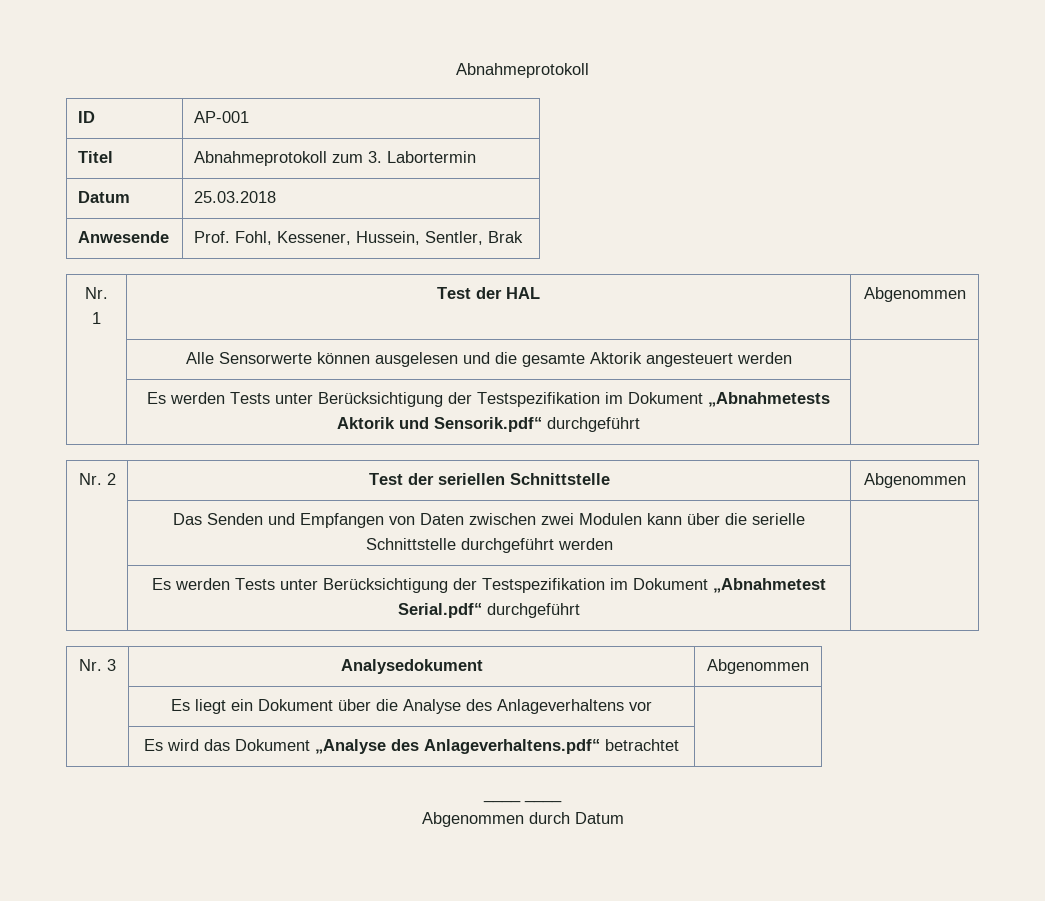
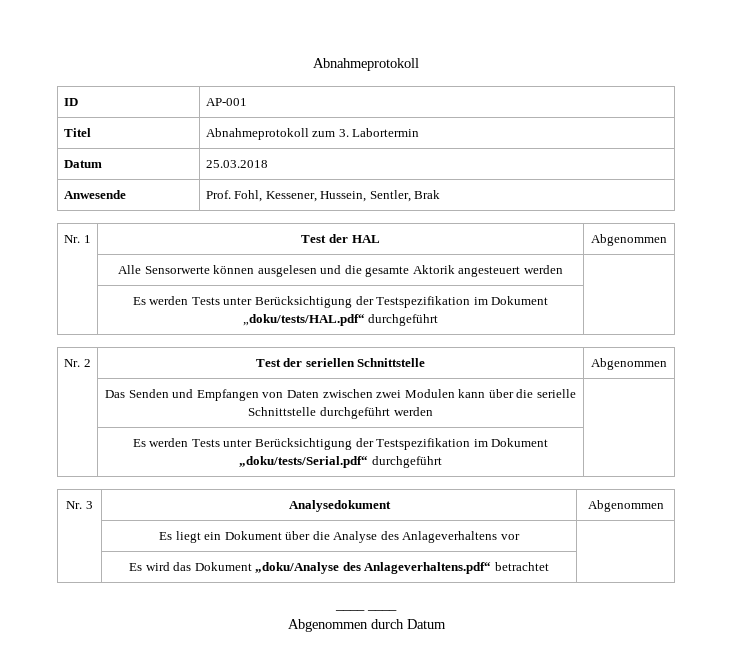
[708,392,830,407] [337,417,542,432] „Abnahmetests Aktorik und Sensorik.pdf“ -> [242,314,365,326] „doku/tests/HAL.pdf“
[713,578,826,593] [398,603,482,618] „Abnahmetest Serial.pdf“ -> [239,456,369,468] „doku/tests/Serial.pdf“
[315,739,386,754] „Analyse -> [255,562,340,574] „doku/Analyse

